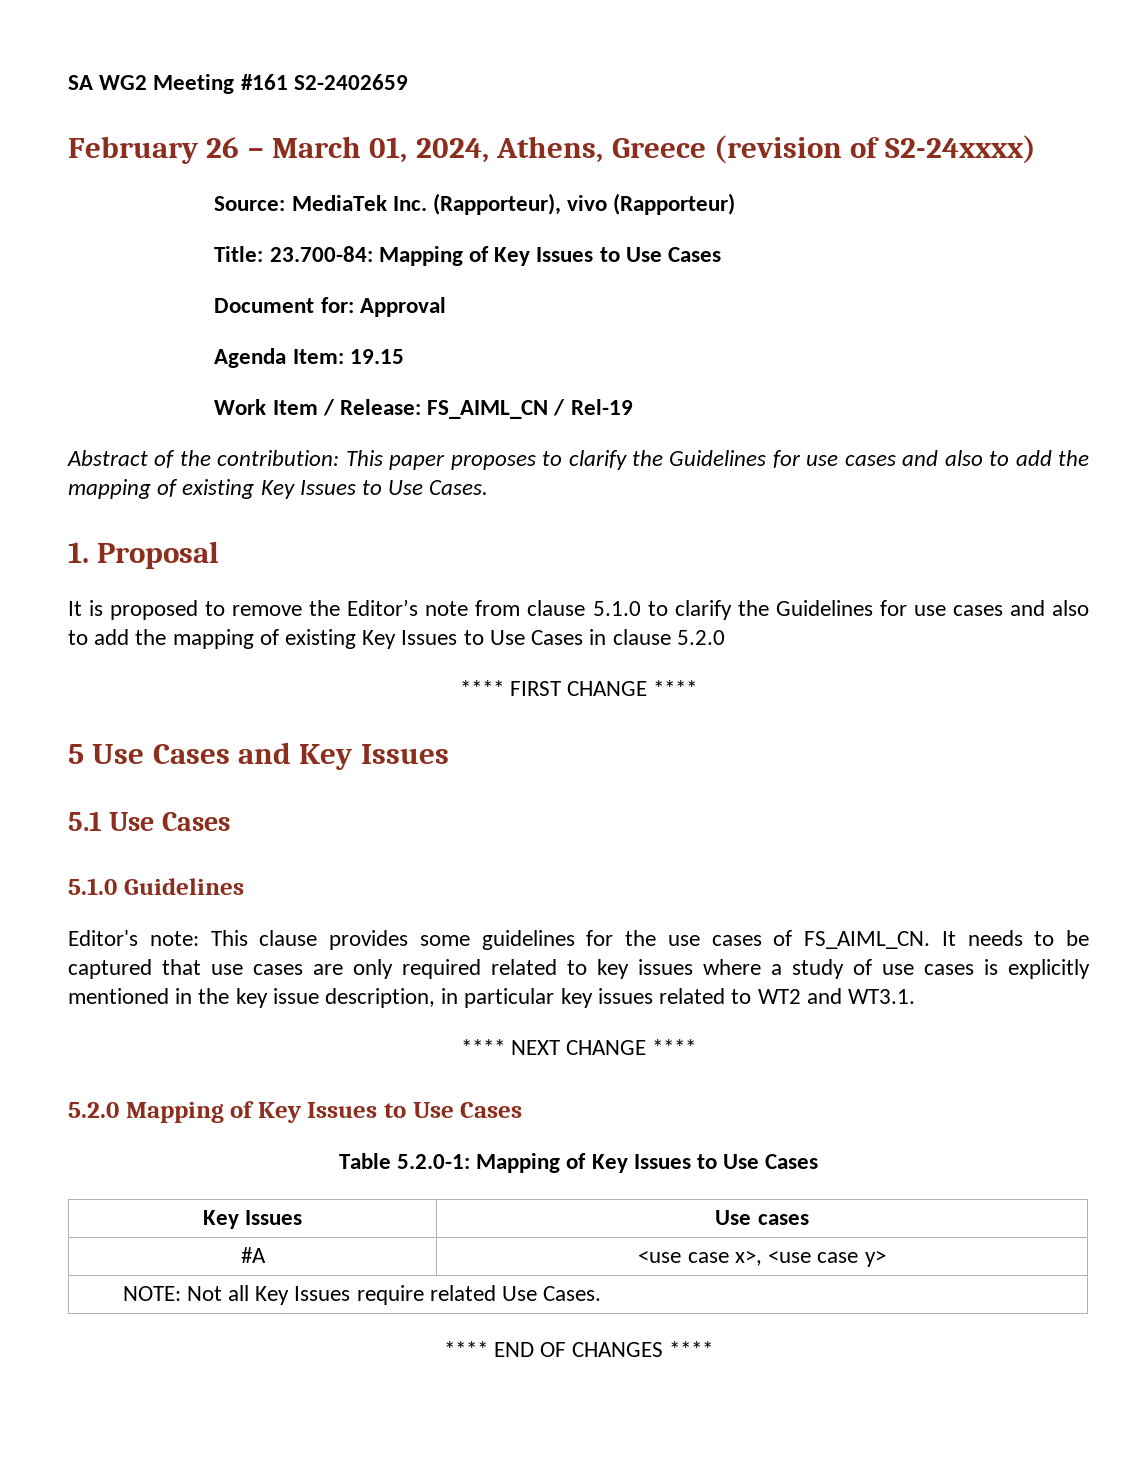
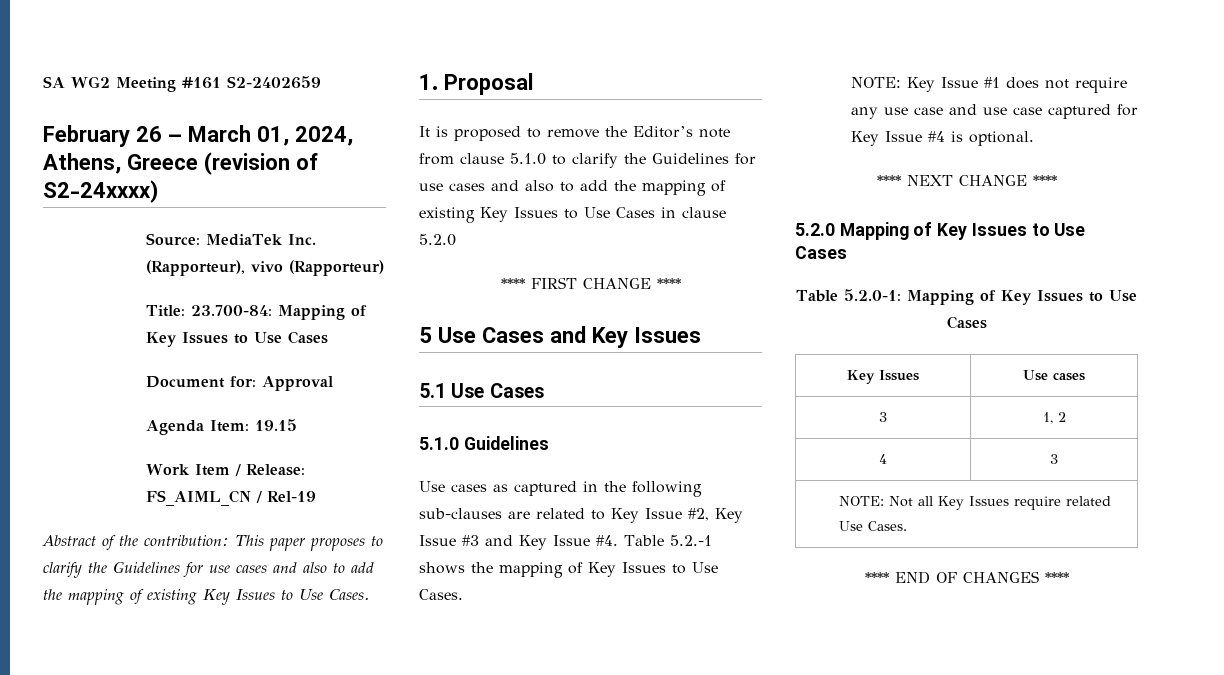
[68,930,1089,950] [68,959,1090,979] [68,988,915,1008] Editor's note: This clause provides some guidelines for the use cases of FS_AIML_CN. It needs to be captured that use cases are only required related to key issues where a study of use cases is explicitly mentioned in the key issue description, in particular key issues related to WT2 and WT3.1. -> [419,481,702,497] [419,508,743,523] [419,535,712,550] [419,562,718,578] [419,589,463,600] [850,77,1127,93] [850,104,1138,119] [850,131,1034,146] Use cases as captured in the following sub-clauses are related to Key Issue #2, Key Issue #3 and Key Issue #4. Table 5.2.-1 shows the mapping of Key Issues to Use Cases. // NOTE: Key Issue #1 does not require any use case and use case captured for Key Issue #4 is optional.
[240,1247,266,1263] [638,1250,886,1267] #A | <use case x>, <use case y> -> [879,412,887,422] [1042,412,1066,424] [879,454,887,464] [1050,454,1058,464] 3 | 1, 2 // 4 | 3

